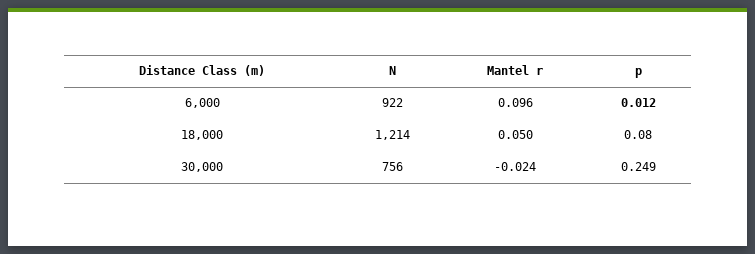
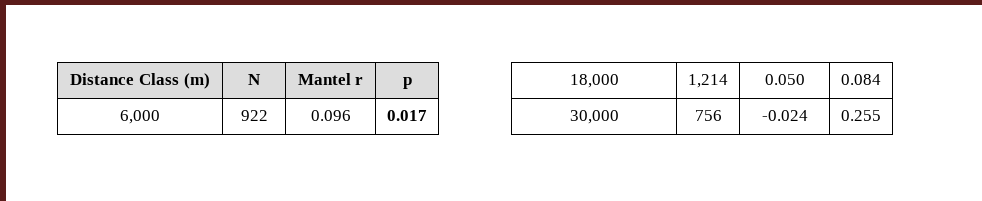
[620,98,656,107] 0.012 -> [387,110,427,121] 0.017
[624,130,652,139] 0.08 -> [841,74,881,85] 0.084
[620,162,656,171] 0.249 -> [841,110,881,121] 0.255

